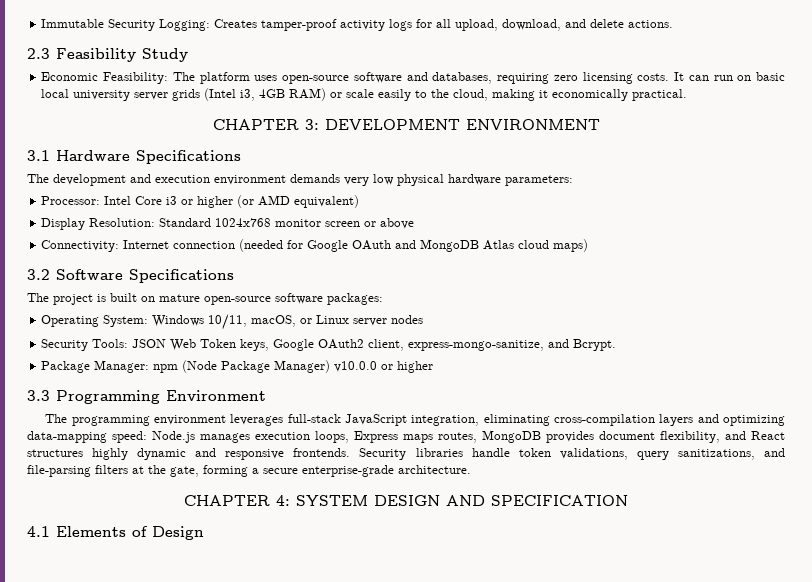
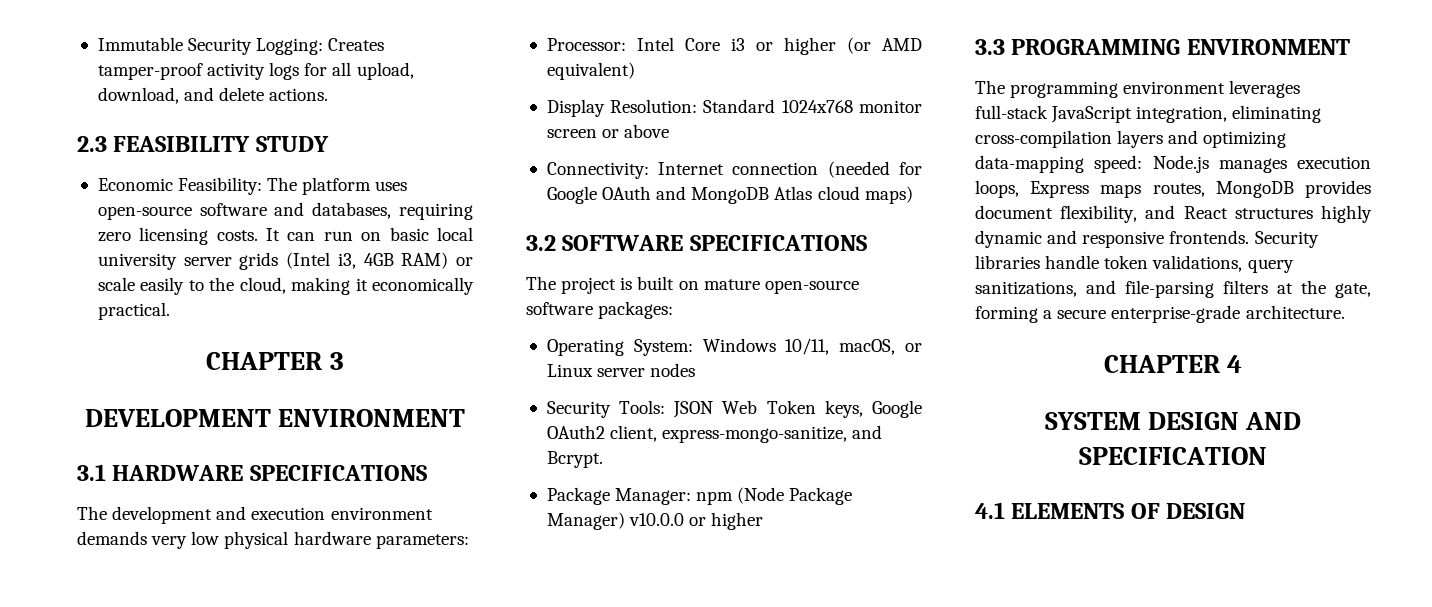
[56,48,188,62] Feasibility Study -> [113,136,329,152] FEASIBILITY STUDY
[304,119,319,130] 3: -> [329,352,344,370] 3 //
[56,150,241,164] Hardware Specifications -> [112,465,427,481] HARDWARE SPECIFICATIONS
[56,269,234,283] Software Specifications -> [562,235,867,251] SOFTWARE SPECIFICATIONS
[56,390,266,404] Programming Environment -> [1011,39,1350,55] PROGRAMMING ENVIRONMENT
[276,495,290,506] 4: -> [1227,355,1243,373] 4 //
[56,526,204,540] Elements of Design -> [1011,503,1246,519] ELEMENTS OF DESIGN

